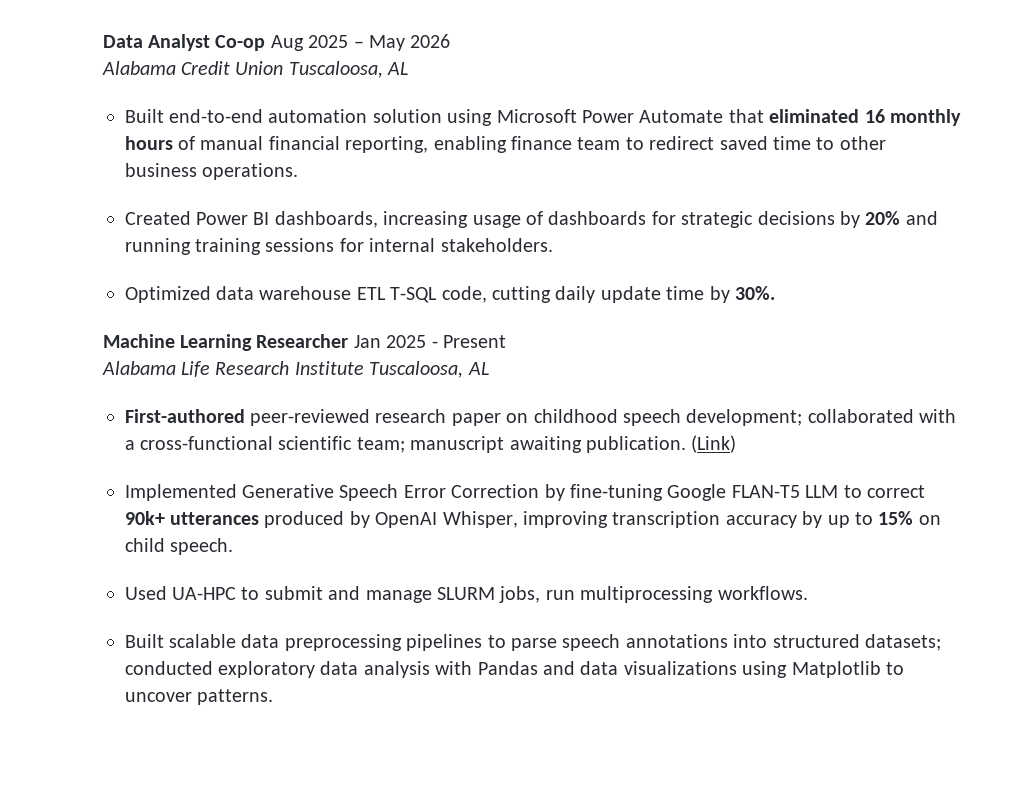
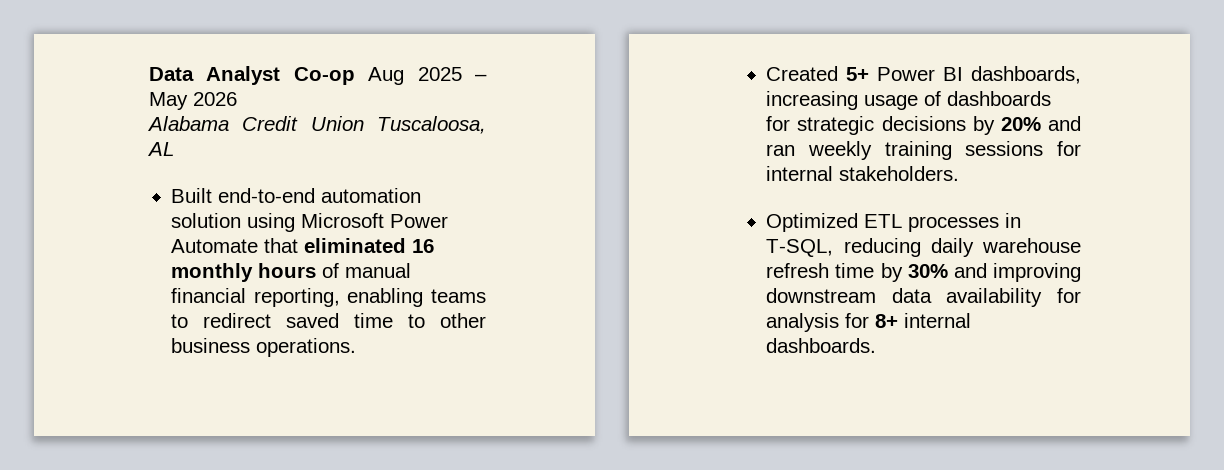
[510,136,621,150] finance team -> [431,289,486,303] teams
(191, 218) none -> [846,67,870,81] 5+
[124,238,191,255] running -> [766,141,872,160] ran weekly
[215,286,775,303] [102,334,506,351] [101,361,489,378] [124,409,957,426] [124,435,737,453] [124,484,925,501] [124,511,941,528] [124,538,233,555] [124,586,808,603] [124,634,941,651] [124,661,904,678] [124,689,273,705] data warehouse ETL T-SQL code, cutting daily update time by 30%. // Machine Learning Researcher Jan 2025 - Present // Alabama Life Research Institute Tuscaloosa, AL // First-authored peer-reviewed research paper on childhood speech development; collaborated with a cross-functional scientific team; manuscript awaiting publication. (Link) // Implemented Generative Speech Error Correction by fine-tuning Google FLAN-T5 LLM to correct 90k+ utterances produced by OpenAI Whisper, improving transcription accuracy by up to 15% on child speech. // Used UA-HPC to submit and manage SLURM jobs, run multiprocessing workflows. // Built scalable data preprocessing pipelines to parse speech annotations into structured datasets; conducted exploratory data analysis with Pandas and data visualizations using Matplotlib to uncover patterns. -> [864,213,1022,232] [766,238,1081,257] [766,263,1081,282] [766,288,1081,307] [766,313,972,332] [766,338,877,353] ETL processes in T-SQL, reducing daily warehouse refresh time by 30% and improving downstream data availability for analysis for 8+ internal dashboards.

